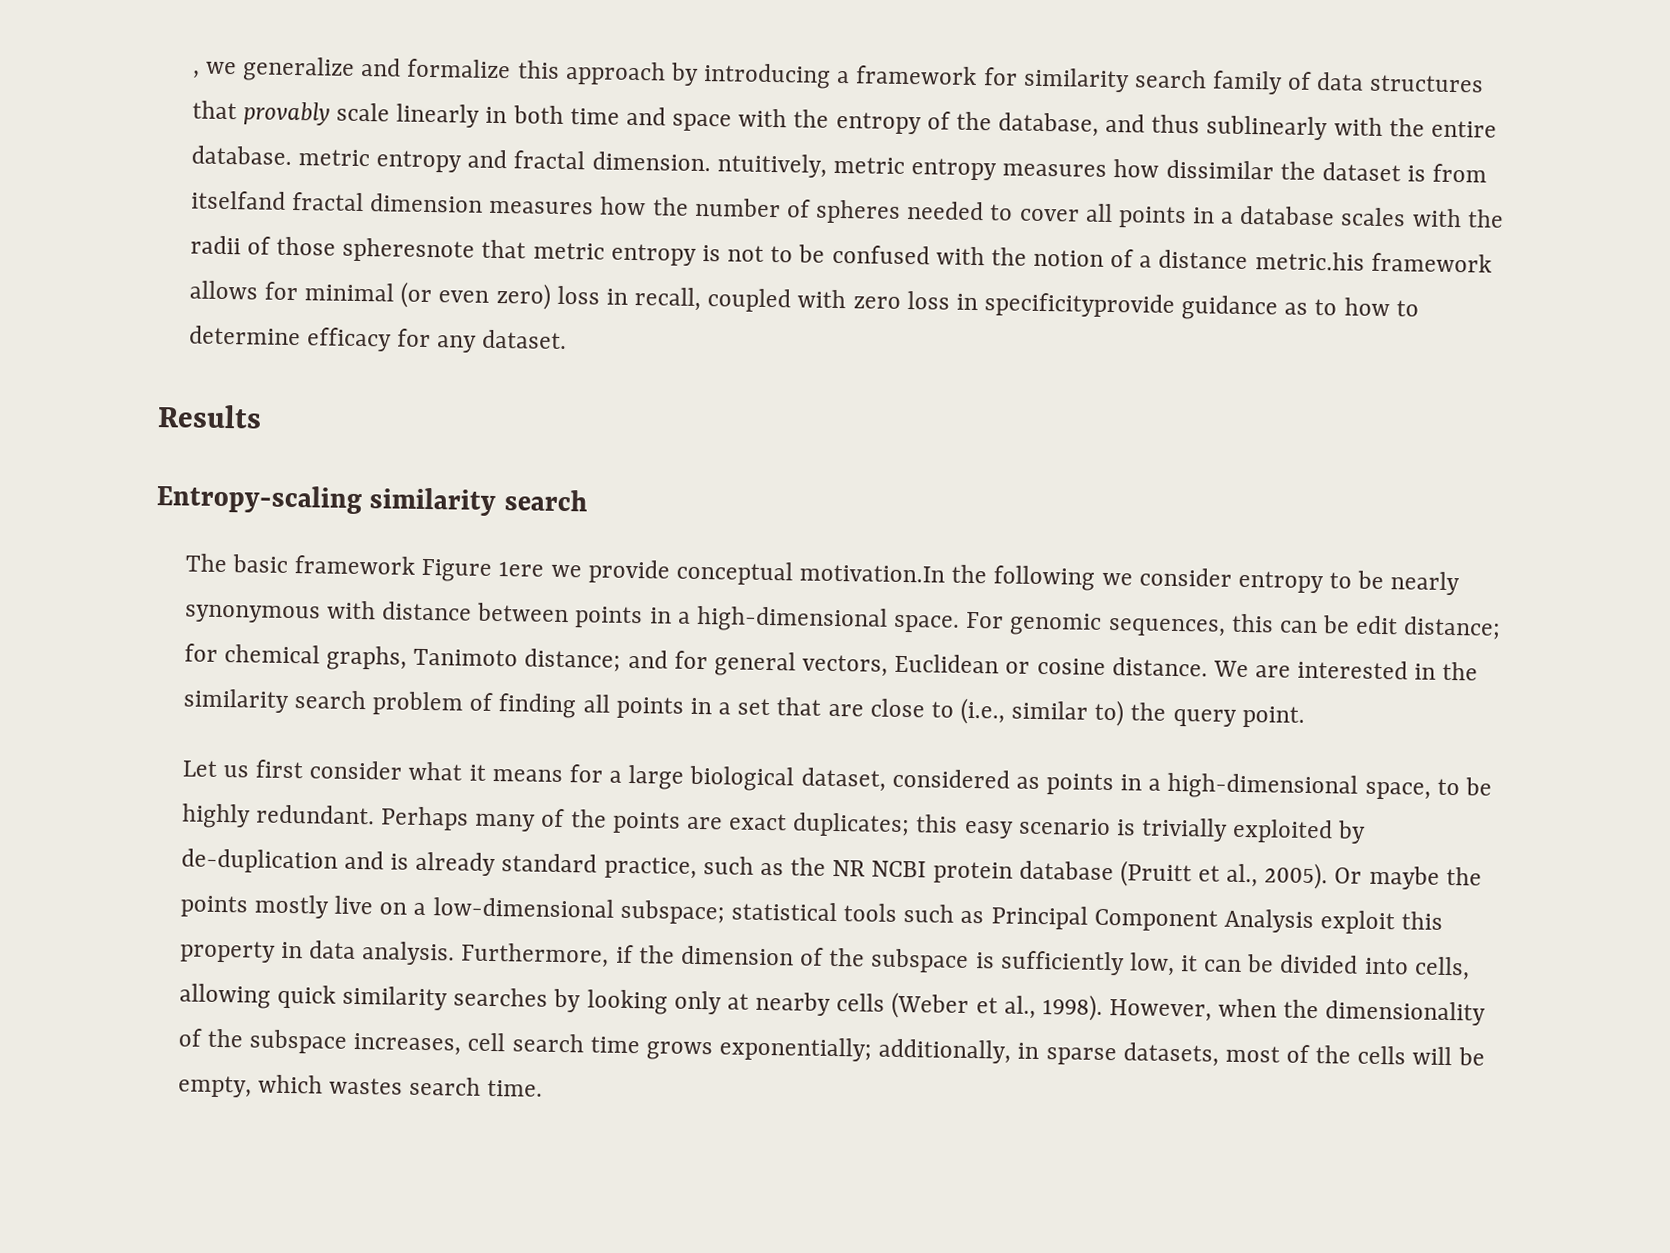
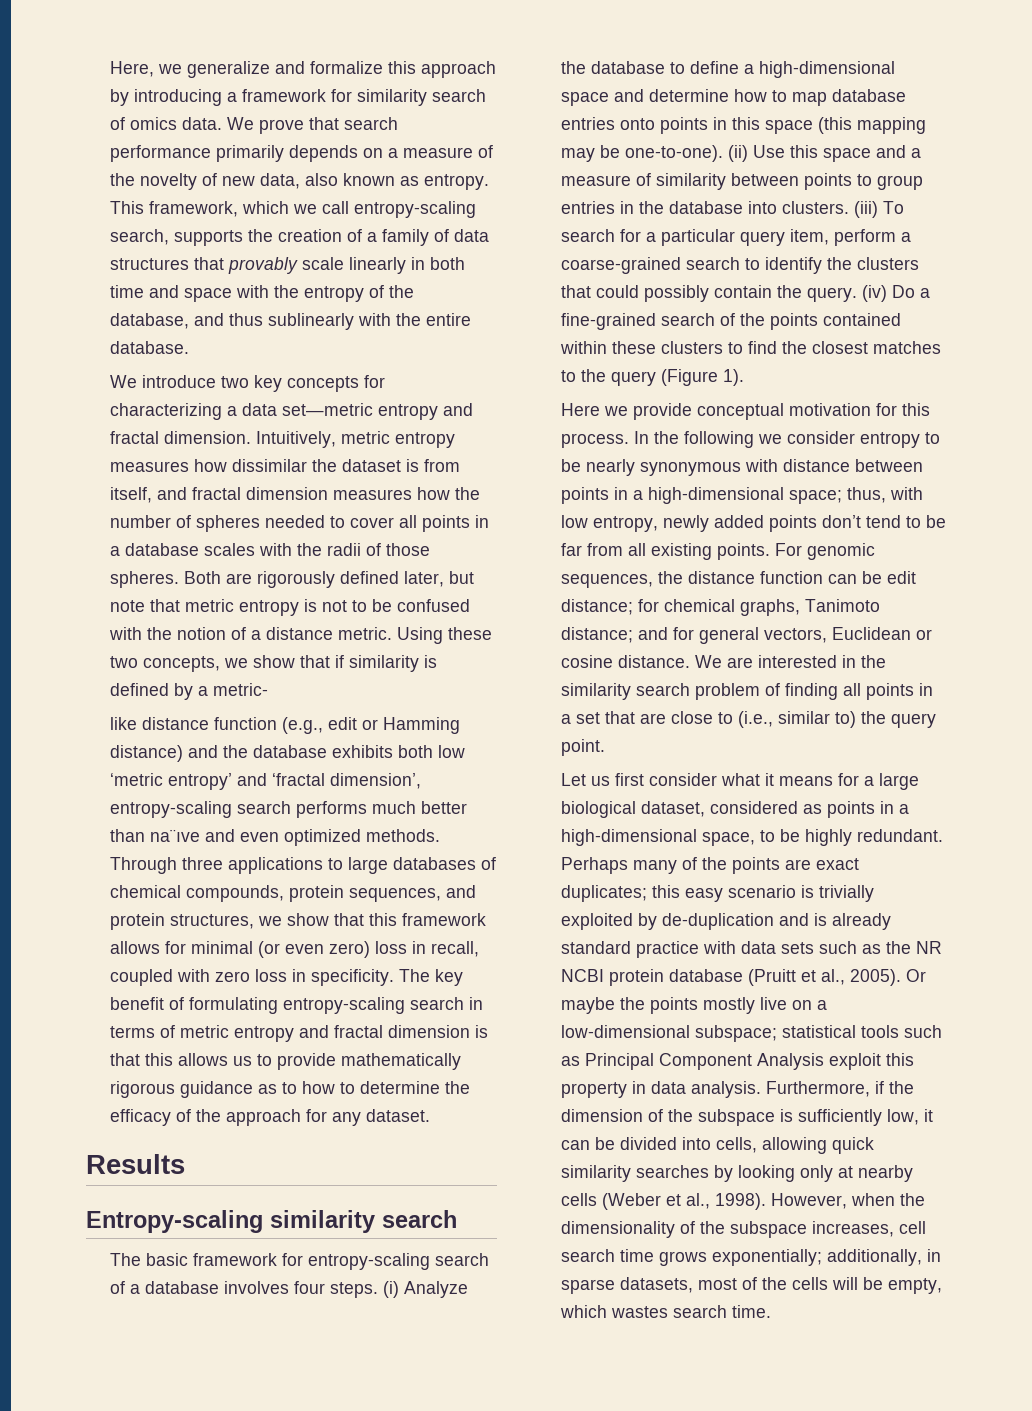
[191,70,200,79] , -> [110,61,155,77] Here,
(1207, 79) none -> [110,117,399,134] [110,145,494,162] [110,173,490,190] [110,201,477,218] [110,229,378,246] of omics data. We prove that search performance primarily depends on a measure of the novelty of new data, also known as entropy. This framework, which we call entropy-scaling search, supports the creation of a
[298,149,371,167] metric -> [110,375,386,392] [110,403,374,420] // We introduce two key concepts for characterizing a data set—metric
[716,153,827,178] ntuitively, -> [256,431,337,448] Intuitively,
[190,190,286,210] itselfand -> [110,487,188,503] itself, and
[342,237,476,263] spheresnote -> [110,571,475,588] [110,600,146,612] spheres. Both are rigorously defined later, but note
[1254,251,1365,271] metric.his -> [338,627,493,644] [110,655,438,672] [110,683,269,700] [110,717,461,734] [110,745,466,762] [110,773,422,790] [110,801,468,818] [110,829,441,846] [110,857,497,874] [110,885,477,902] [110,913,398,930] metric. Using these two concepts, we show that if similarity is defined by a metric- // like distance function (e.g., edit or Hamming distance) and the database exhibits both low ‘metric entropy’ and ‘fractal dimension’, entropy-scaling search performs much better than na¨ıve and even optimized methods. Through three applications to large databases of chemical compounds, protein sequences, and protein structures, we show that this
[984,292,1176,318] specificityprovide -> [311,969,464,986] [110,997,484,1014] [110,1025,489,1042] [110,1053,462,1070] [110,1081,176,1098] specificity. The key benefit of formulating entropy-scaling search in terms of metric entropy and fractal dimension is that this allows us to provide mathematically rigorous
[306,327,393,352] efficacy -> [445,1081,471,1094] [110,1109,302,1126] the efficacy of the approach
[421,558,946,586] Figure 1ere we provide conceptual motivation.In -> [282,1253,490,1270] [110,1281,469,1298] [561,61,896,78] [561,89,907,106] [561,117,927,134] [561,145,922,162] [561,173,924,190] [561,201,905,218] [561,229,912,246] [561,257,920,274] [561,285,931,302] [561,313,902,330] [560,341,942,354] [561,369,745,386] [561,403,931,420] [561,431,650,448] for entropy-scaling search of a database involves four steps. (i) Analyze the database to define a high-dimensional space and determine how to map database entries onto points in this space (this mapping may be one-to-one). (ii) Use this space and a measure of similarity between points to group entries in the database into clusters. (iii) To search for a particular query item, perform a coarse-grained search to identify the clusters that could possibly contain the query. (iv) Do a fine-grained search of the points contained within these clusters to find the closest matches to the query (Figure 1). // Here we provide conceptual motivation for this process. In
[893,611,1274,637] space. For genomic sequences, this -> [789,487,924,504] [561,515,947,532] [561,543,876,560] [561,571,824,588] space; thus, with low entropy, newly added points don’t tend to be far from all existing points. For genomic sequences, the distance function
[603,856,697,879] practice, -> [636,941,815,958] practice with data sets

